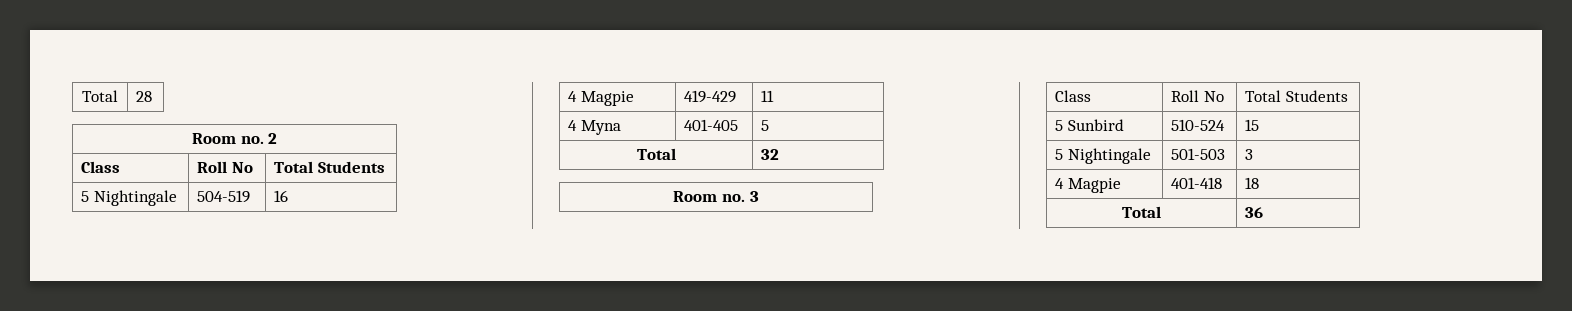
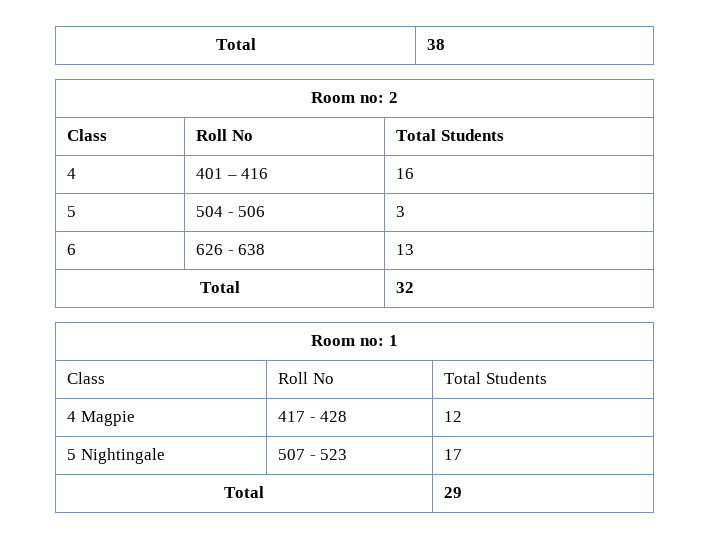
[82,90,118,102] [136,91,153,102] [191,133,264,144] Total | 28 // Room no. -> [215,38,256,50] [426,39,445,50] [311,92,384,103] Total | 38 // Room no:
[81,190,177,206] [197,190,251,203] [274,190,289,202] [568,91,634,106] [684,90,737,103] [761,90,775,102] [568,120,621,135] [684,119,739,131] [761,120,770,131] 5 Nightingale | 504-519 | 16 // 4 Magpie | 419-429 | 11 // 4 Myna | 401-405 | 5 -> [66,168,76,179] [195,168,269,179] [395,168,414,179] [66,206,76,217] [195,206,266,217] [395,206,405,217] [66,244,76,255] [195,244,266,255] [395,244,414,255] 4 | 401 – 416 | 16 // 5 | 504 - 506 | 3 // 6 | 626 - 638 | 13
[722,191,759,202] [1055,90,1092,102] [1171,90,1224,102] [1245,90,1348,102] [1055,119,1124,131] [1171,119,1226,131] [1245,119,1260,131] [1055,148,1151,164] [1171,148,1226,160] [1245,149,1254,160] [1055,178,1121,193] [1171,177,1223,189] [1245,177,1260,189] [1122,206,1161,218] [1245,207,1264,218] no. 3 // Class | Roll No | Total Students // 5 Sunbird | 510-524 | 15 // 5 Nightingale | 501-503 | 3 // 4 Magpie | 401-418 | 18 // Total | 36 -> [360,335,398,346] [66,372,105,384] [277,372,334,384] [443,372,547,384] [66,411,135,426] [277,411,348,422] [443,411,462,422] [66,448,165,464] [277,449,348,460] [443,449,462,460] [224,486,264,498] [443,487,462,498] no: 1 // Class | Roll No | Total Students // 4 Magpie | 417 - 428 | 12 // 5 Nightingale | 507 - 523 | 17 // Total | 29

